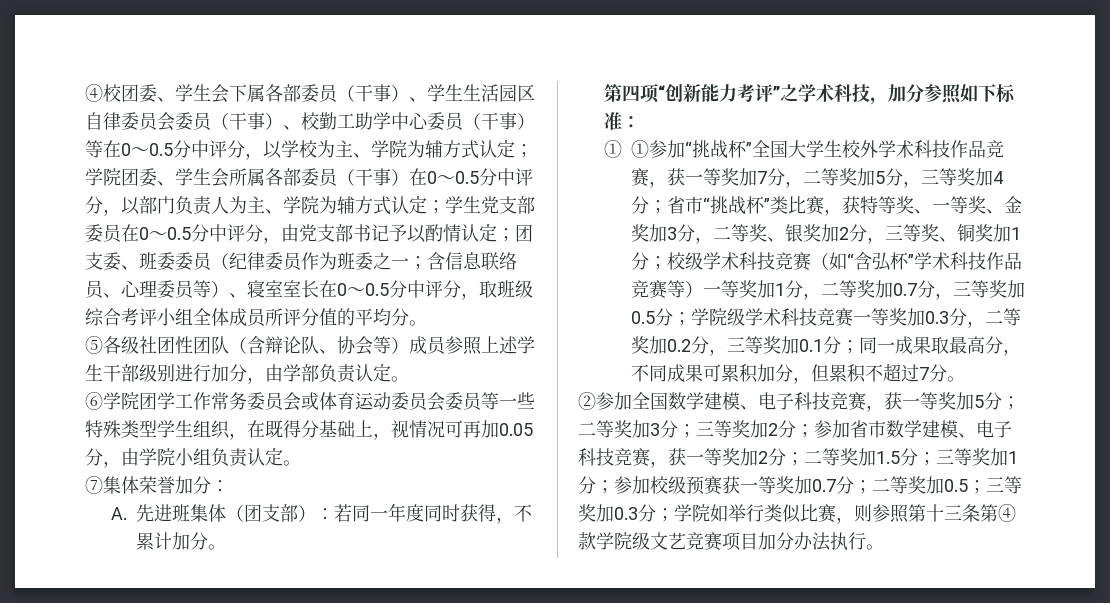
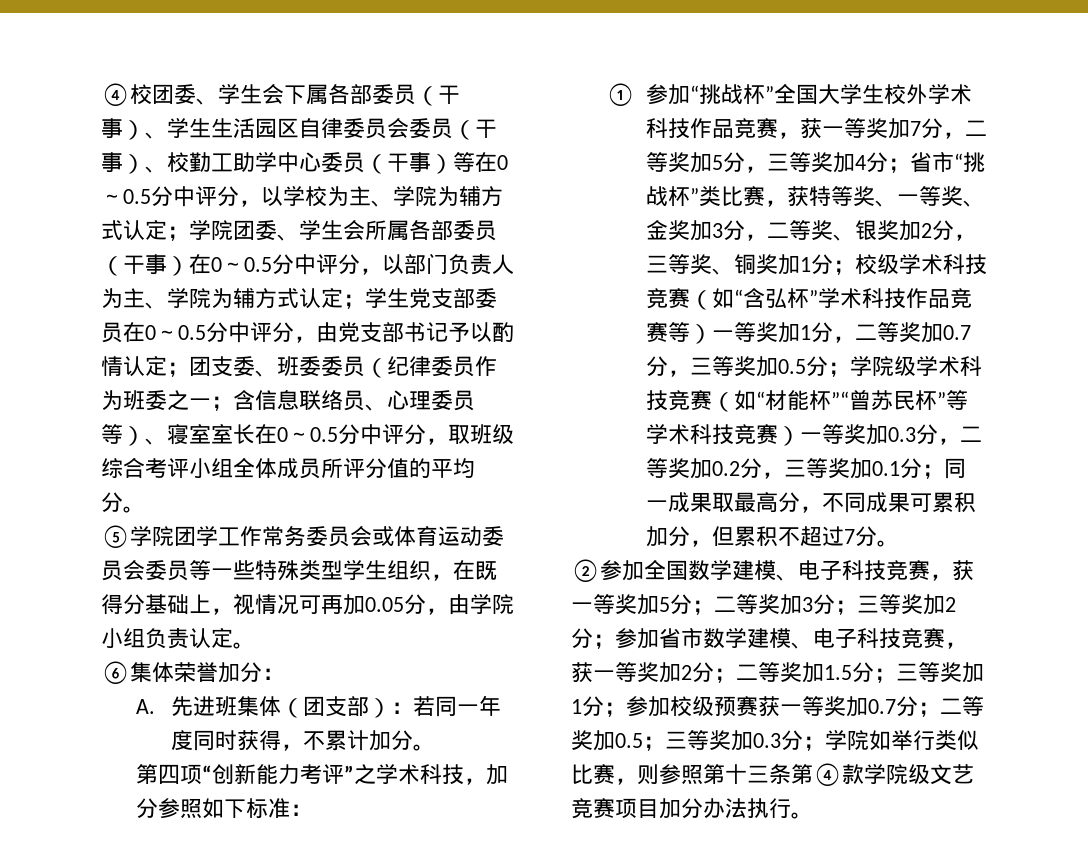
[103,336,535,355] [85,363,409,384] [85,392,103,410] 各级社团性团队（含辩论队、协会等）成员参照上述学生干部级别进行加分，由学部负责认定。 // ⑥ -> (130, 536) none
[85,476,103,494] ⑦ -> [101,661,130,684] ⑥
[630,140,649,158] ① -> (636, 94) none
(853, 317) none -> [711,389,968,412] [645,424,800,446] （如“材能杯”“曾苏民杯”等学术科技竞赛）

